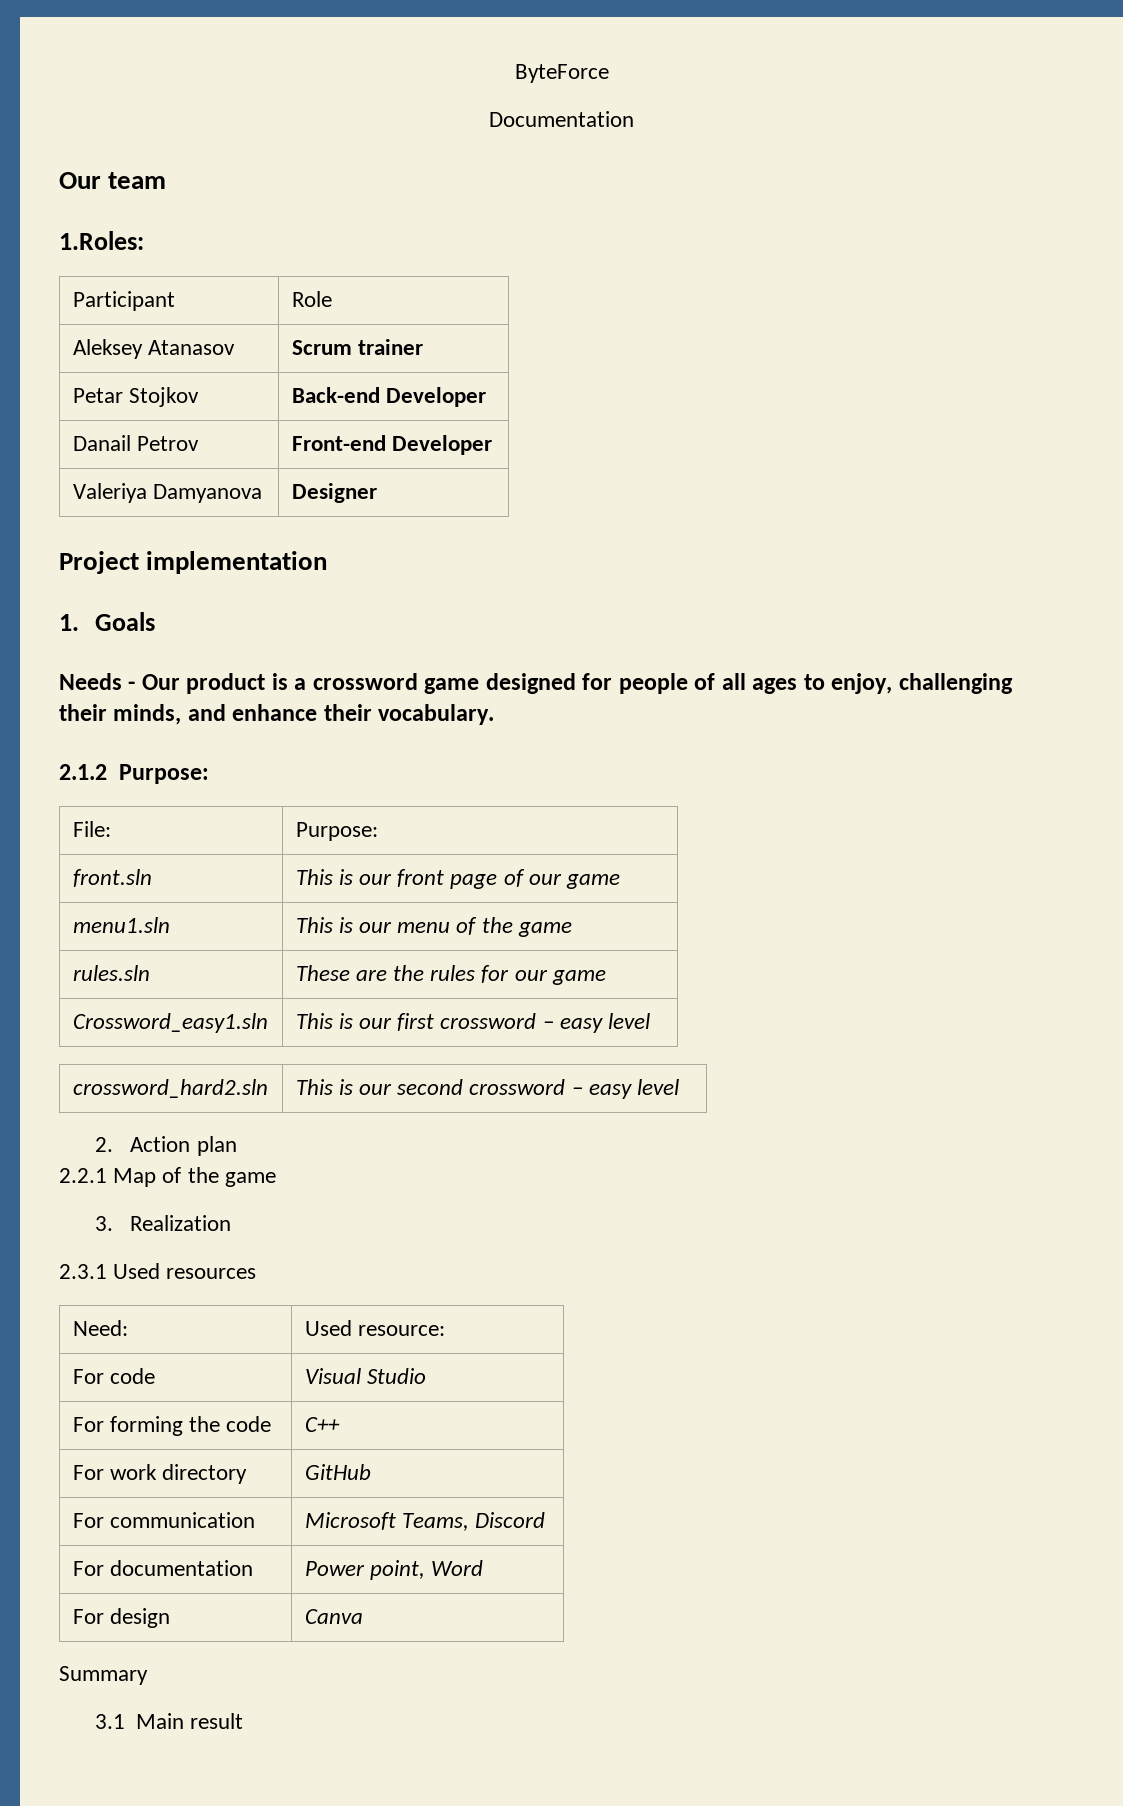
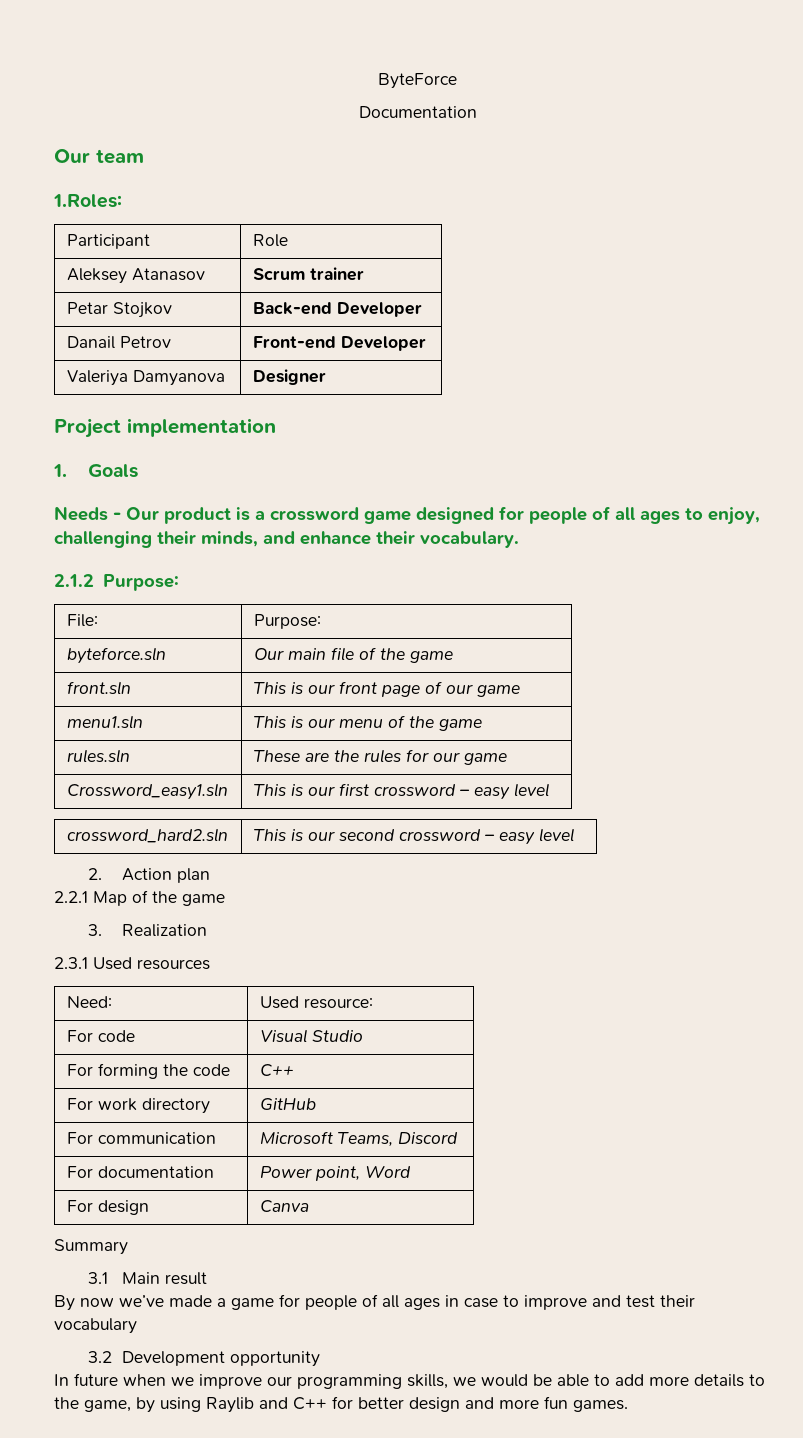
(378, 831) none -> [66,647,166,664] [253,647,453,663] // byteforce.sln | Our main file of the game
(244, 1721) none -> [54,1294,695,1311] [54,1318,137,1334] [87,1351,320,1367] [54,1373,765,1389] [54,1396,628,1413] // By now we’ve made a game for people of all ages in case to improve and test their vocabulary // 3.2 Development opportunity // In future when we improve our programming skills, we would be able to add more details to the game, by using Raylib and C++ for better design and more fun games.

